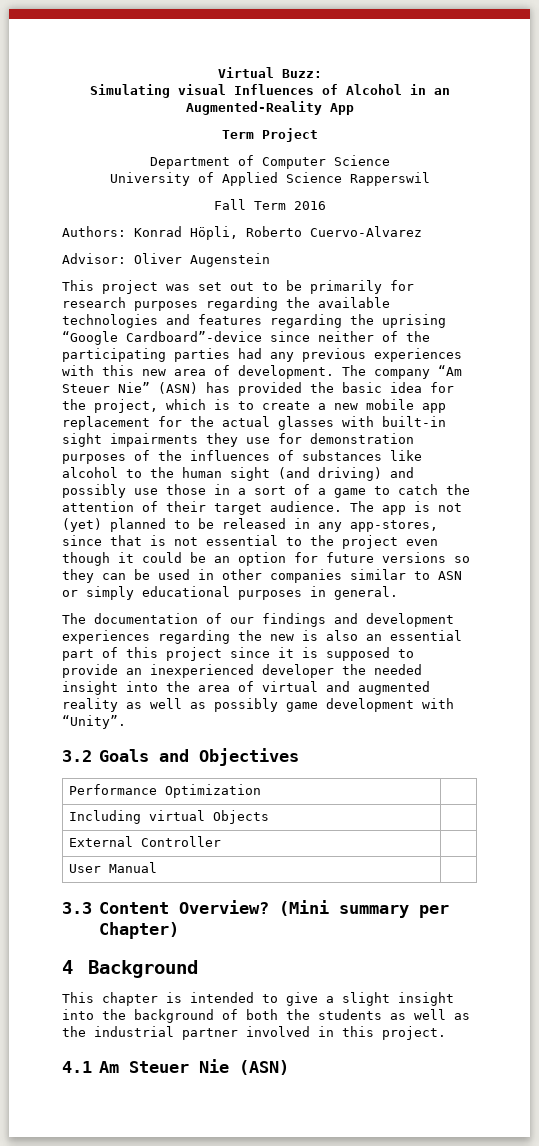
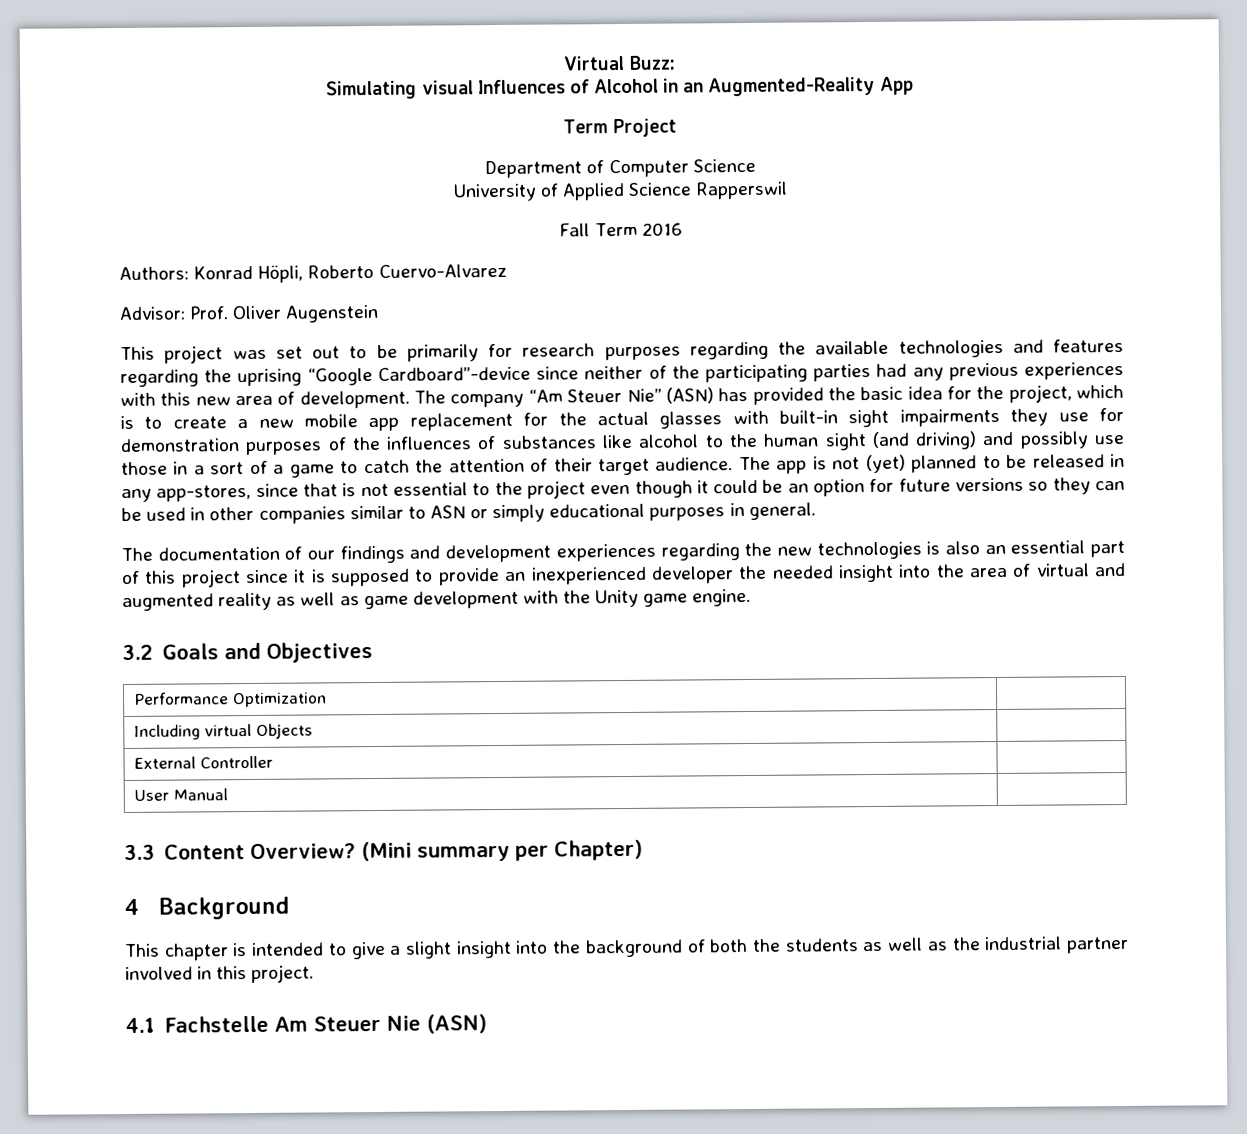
(126, 258) none -> [189,306,229,320] Prof.
(294, 637) none -> [816,541,922,560] technologies
[214,698,278,712] possibly -> (360, 601) none
[62,715,126,729] “Unity”. -> [563,588,752,608] the Unity game engine.
(92, 1067) none -> [163,1015,270,1033] Fachstelle

